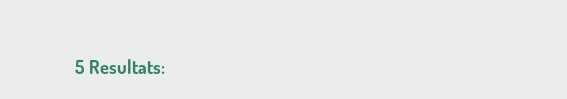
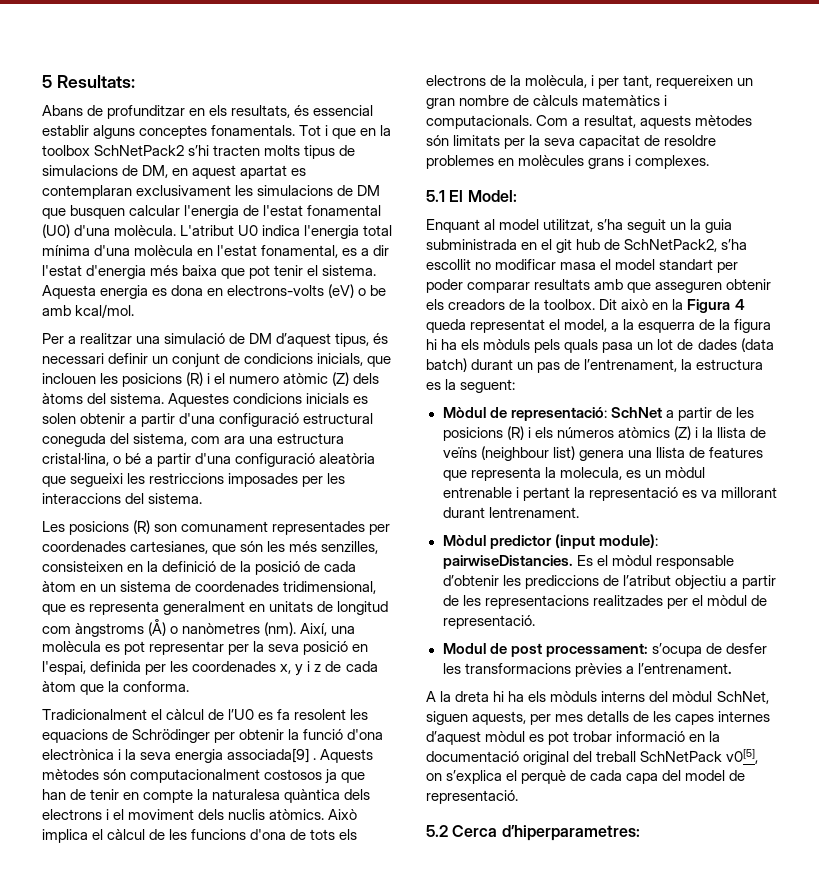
(165, 66) none -> [42,105,374,119] [42,125,392,139] [42,145,356,159] [42,165,307,179] [42,185,381,199] [42,205,382,219] [42,224,393,239] [42,245,390,258] [42,265,377,279] [42,284,387,299] [42,304,135,318] [42,333,389,347] [42,353,392,368] [42,372,380,387] [42,393,369,407] [42,413,374,427] [42,433,345,447] [42,453,376,467] [42,473,346,487] [42,493,203,504] [42,520,391,535] [42,541,379,555] [42,561,357,575] [42,581,377,594] [42,601,389,615] [42,619,356,637] [42,641,369,655] [42,661,378,676] [42,681,190,695] [42,709,369,720] [42,729,384,743] [42,748,374,763] [42,769,366,784] [42,789,371,803] [42,809,358,820] [42,829,358,843] [426,75,754,89] [426,95,668,109] [426,115,753,129] [426,135,717,149] [426,155,710,169] [426,190,517,202] [426,219,733,233] [426,239,748,253] [426,259,739,273] [426,279,772,293] [426,299,745,313] [426,319,772,333] [426,338,774,353] [426,358,764,373] [426,379,516,393] [442,407,754,421] [442,426,766,441] [442,446,763,461] [442,467,705,481] [442,487,777,501] [442,507,579,518] [442,534,658,549] [442,555,734,569] [442,575,776,590] [442,595,767,609] [442,615,535,629] [442,643,767,657] [442,663,732,677] [426,691,769,704] [426,711,771,725] [426,731,721,745] [426,749,759,765] [426,770,746,784] [426,790,518,804] [426,825,640,841] // Abans de profunditzar en els resultats, és essencial establir alguns conceptes fonamentals. Tot i que en la toolbox SchNetPack2 s’hi tracten molts tipus de simulacions de DM, en aquest apartat es contemplaran exclusivament les simulacions de DM que busquen calcular l'energia de l'estat fonamental (U0) d'una molècula. L'atribut U0 indica l'energia total mínima d'una molècula en l'estat fonamental, es a dir l'estat d'energia més baixa que pot tenir el sistema. Aquesta energia es dona en electrons-volts (eV) o be amb kcal/mol. // Per a realitzar una simulació de DM d’aquest tipus, és necessari definir un conjunt de condicions inicials, que inclouen les posicions (R) i el numero atòmic (Z) dels àtoms del sistema. Aquestes condicions inicials es solen obtenir a partir d'una configuració estructural coneguda del sistema, com ara una estructura cristal·lina, o bé a partir d'una configuració aleatòria que segueixi les restriccions imposades per les interaccions del sistema. // Les posicions (R) son comunament representades per coordenades cartesianes, que són les més senzilles, consisteixen en la definició de la posició de cada àtom en un sistema de coordenades tridimensional, que es representa generalment en unitats de longitud com àngstroms (Å) o nanòmetres (nm). Així, una molècula es pot representar per la seva posició en l'espai, definida per les coordenades x, y i z de cada àtom que la conforma. // Tradicionalment el càlcul de l’U0 es fa resolent les equacions de Schrödinger per obtenir la funció d'ona electrònica i la seva energia associada[9] . Aquests mètodes són computacionalment costosos ja que han de tenir en compte la naturalesa quàntica dels electrons i el moviment dels nuclis atòmics. Això implica el càlcul de les funcions d'ona de tots els electrons de la molècula, i per tant, requereixen un gran nombre de càlculs matemàtics i computacionals. Com a resultat, aquests mètodes són limitats per la seva capacitat de resoldre problemes en molècules grans i complexes. // 5.1 El Model: // Enquant al model utilitzat, s’ha seguit un la guia subministrada en el git hub de SchNetPack2, s’ha escollit no modificar masa el model standart per poder comparar resultats amb que asseguren obtenir els creadors de la toolbox. Dit això en la Figura 4 queda representat el model, a la esquerra de la figura hi ha els mòduls pels quals pasa un lot de dades (data batch) durant un pas de l’entrenament, la estructura es la seguent: // Mòdul de representació: SchNet a partir de les posicions (R) i els números atòmics (Z) i la llista de veïns (neighbour list) genera una llista de features que representa la molecula, es un mòdul entrenable i pertant la representació es va millorant durant lentrenament. // Mòdul predictor (input module): pairwiseDistancies. Es el mòdul responsable d’obtenir les prediccions de l’atribut objectiu a partir de les representacions realitzades per el mòdul de representació. // Modul de post processament: s’ocupa de desfer les transformacions prèvies a l’entrenament. // A la dreta hi ha els mòduls interns del mòdul SchNet, siguen aquests, per mes detalls de les capes internes d’aquest mòdul es pot trobar informació en la documentació original del treball SchNetPack v0[5], on s’explica el perquè de cada capa del model de representació. // 5.2 Cerca d’hiperparametres:

